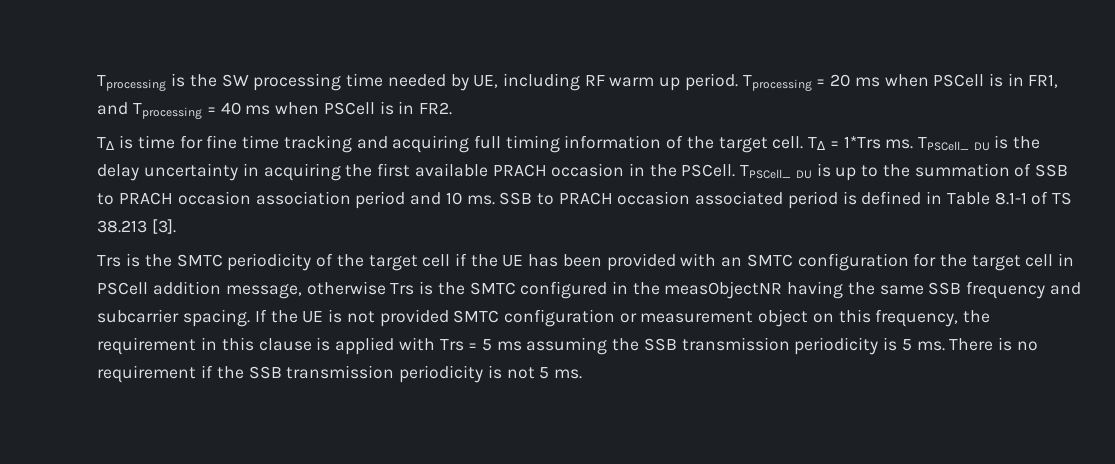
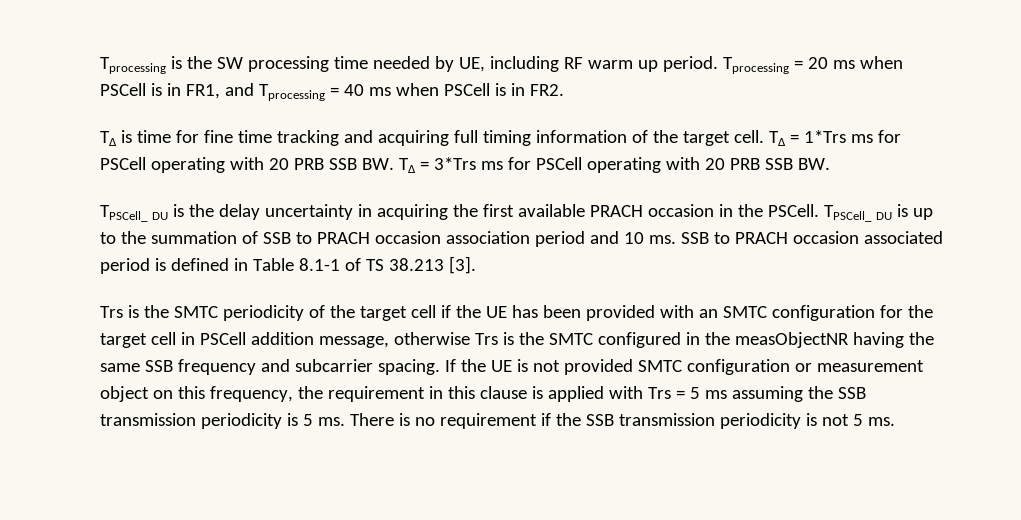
[885,139,914,149] ms. -> [851,130,902,143] [100,157,831,173] ms for PSCell operating with 20 PRB SSB BW. T∆ = 3*Trs ms for PSCell operating with 20 PRB SSB BW. //

